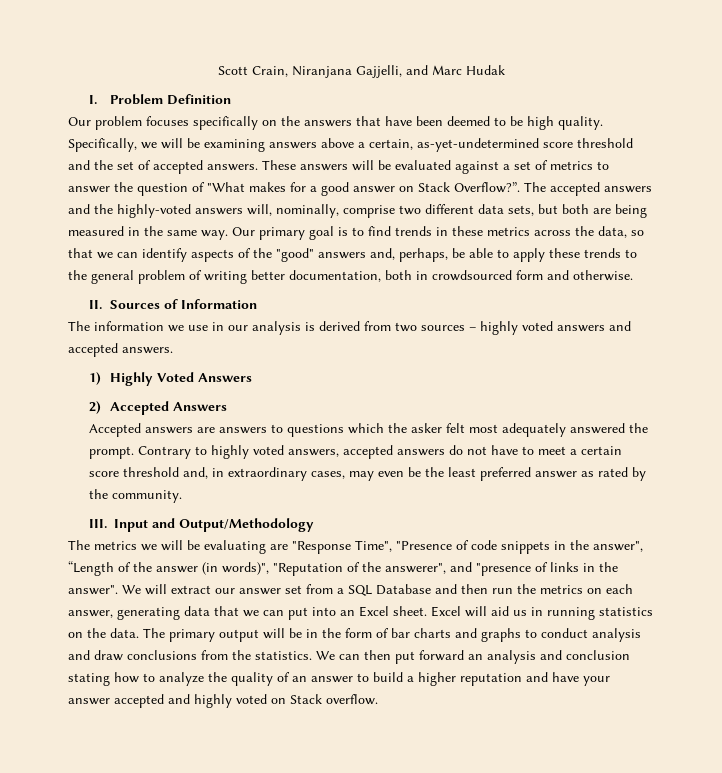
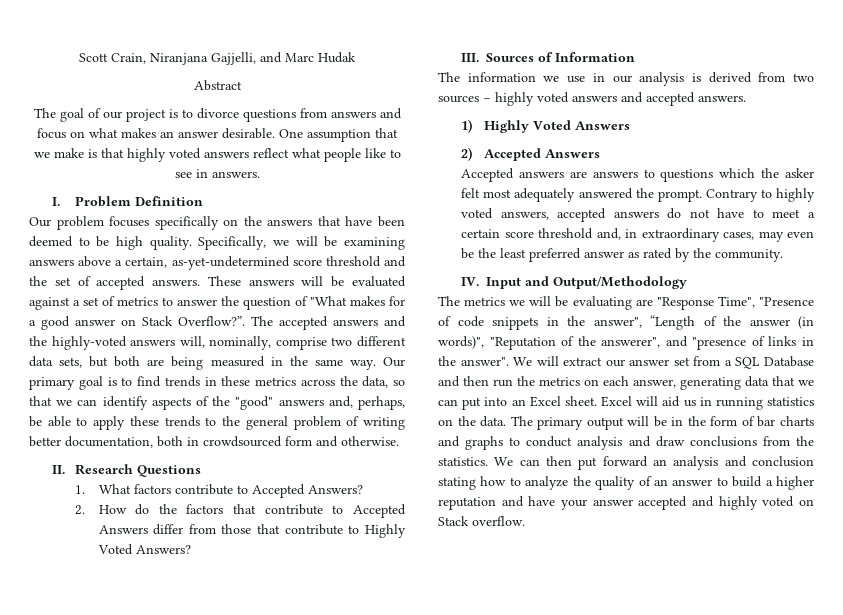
(505, 70) none -> [193,80,242,91] [33,108,402,122] [37,128,398,142] [33,148,401,162] [174,169,260,178] // Abstract // The goal of our project is to divorce questions from answers and focus on what makes an answer desirable. One assumption that we make is that highly voted answers reflect what people like to see in answers.
(103, 304) none -> [75,464,202,477] [75,484,363,498] [75,504,406,518] [98,524,406,538] [97,544,191,555] [461,53,480,62] Research Questions // 1. What factors contribute to Accepted Answers? // 2. How do the factors that contribute to Accepted Answers differ from those that contribute to Highly Voted Answers? // III.
[89,519,108,528] III. -> [461,277,480,286] IV.

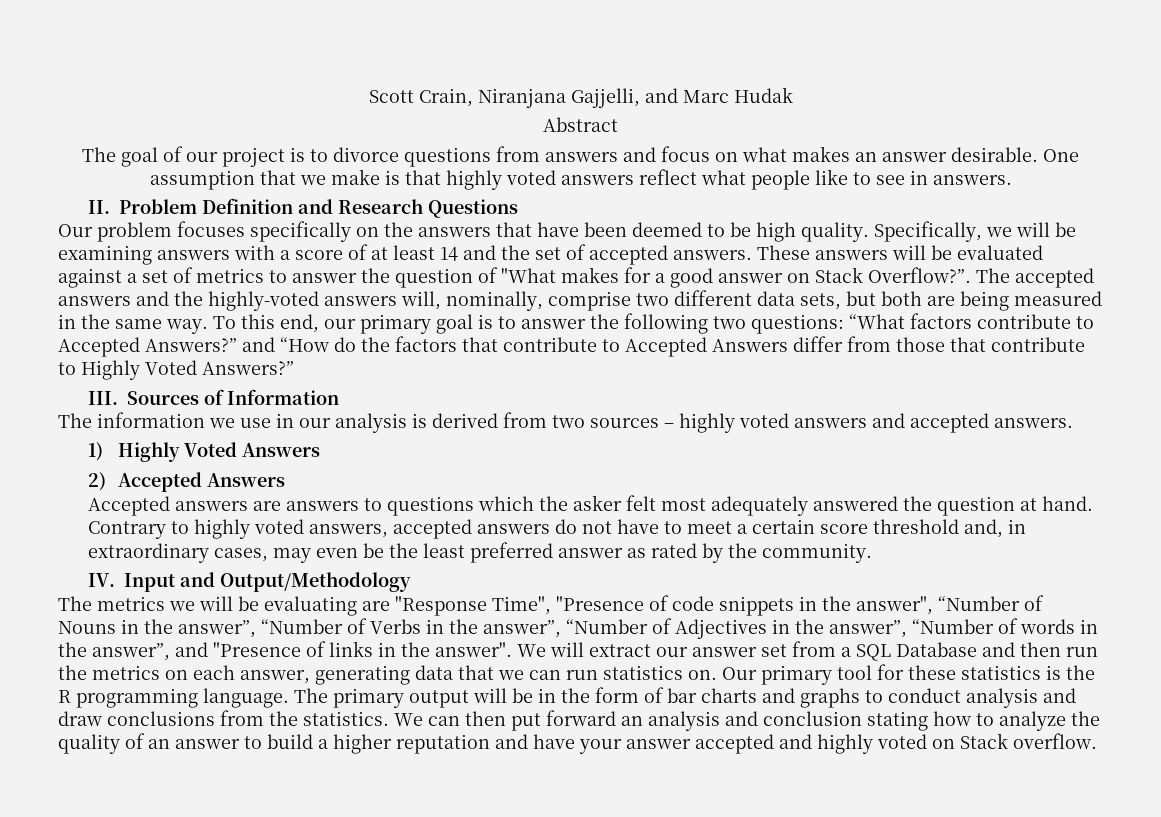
[52,197,61,206] I. -> [87,200,110,214] II.
(204, 201) none -> [297,199,518,218] and Research Questions
[78,256,381,270] above a certain, as-yet-undetermined score threshold -> [234,244,458,261] with a score of at least 14
[382,357,405,367] [29,376,405,390] [29,396,405,410] [29,416,406,430] [29,436,399,448] [52,464,202,477] [75,484,131,494] Our primary goal is to find trends in these metrics across the data, so that we can identify aspects of the "good" answers and, perhaps, be able to apply these trends to the general problem of writing better documentation, both in crowdsourced form and otherwise. // II. Research Questions // 1. What -> [213,313,905,334] To this end, our primary goal is to answer the following two questions: “What
[307,485,363,494] [75,505,127,515] Answers? // 2. How -> [145,337,329,352] Answers?” and “How
[135,545,191,554] Answers? -> [202,361,294,375] Answers?”
[657,189,702,202] prompt. -> [936,496,1093,516] question at hand.
[650,315,814,330] [438,336,747,350] “Length of the answer (in words)", "Reputation of the answerer", and "presence -> [938,595,1044,611] [58,618,1098,639] [58,642,301,661] “Number of Nouns in the answer”, “Number of Verbs in the answer”, “Number of Adjectives in the answer”, “Number of words in the answer”, and "Presence
[462,396,814,410] [438,416,507,427] put into an Excel sheet. Excel will aid us in running statistics on the data. -> [566,664,1095,685] [58,688,289,708] run statistics on. Our primary tool for these statistics is the R programming language.

